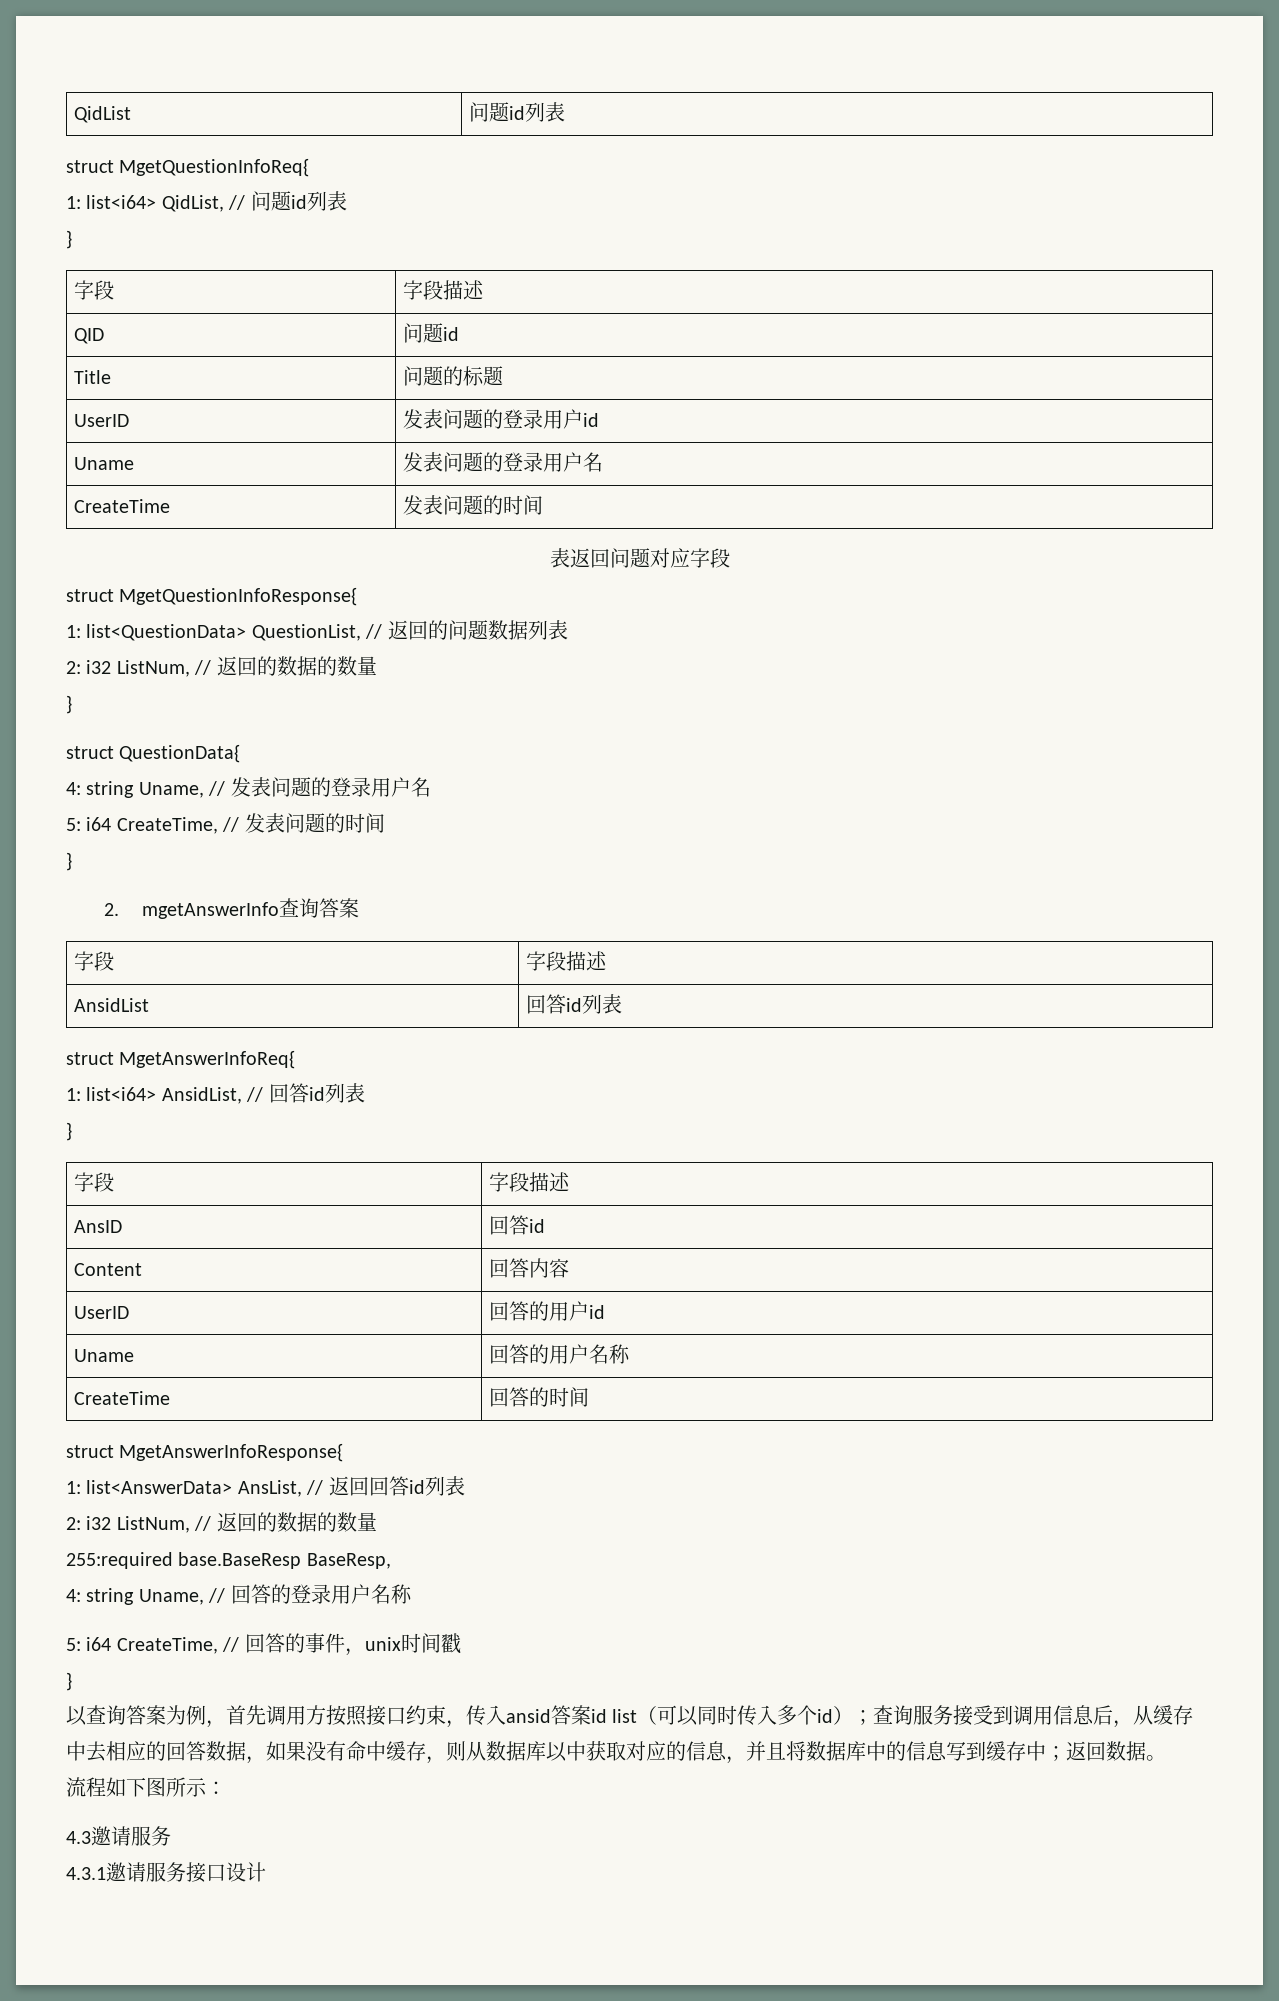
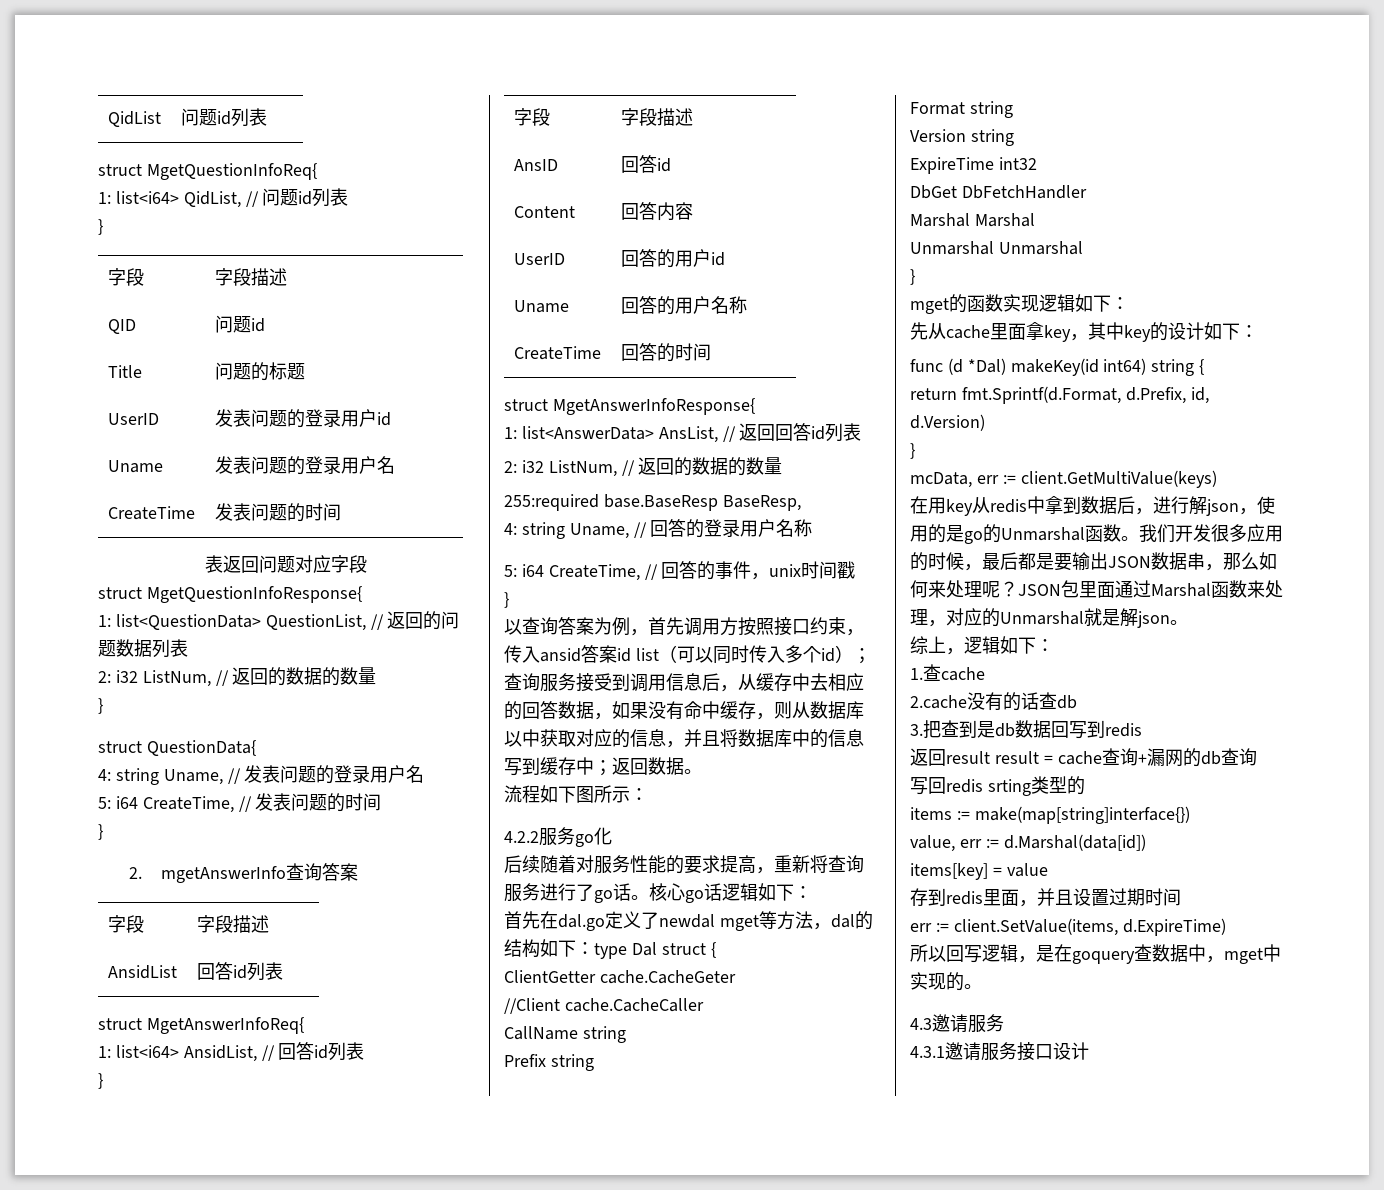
(226, 1788) none -> [504,827,612,847] [504,855,864,874] [504,883,812,903] [504,911,873,931] [504,939,716,959] [504,970,736,984] [504,998,704,1014] [504,1026,626,1043] [504,1054,594,1071] [910,101,1013,118] [910,129,1014,146] [910,157,1037,174] [910,185,1087,199] [910,213,1035,227] [910,241,1083,255] [910,269,915,285] [910,294,1129,314] [910,322,1258,342] [910,358,1205,376] [910,386,1209,404] [910,414,985,431] [910,443,915,459] [910,470,1217,488] [910,496,1275,516] [910,524,1283,544] [910,552,1277,571] [910,580,1283,598] [910,608,1188,628] [910,636,1054,655] [910,664,985,681] [910,692,1077,711] [910,720,1142,739] [910,748,1257,767] [910,776,1085,796] [910,806,1190,824] [910,834,1146,852] [910,863,1048,880] [910,888,1181,907] [910,918,1226,936] [910,944,1281,964] [910,972,982,991] // 4.2.2服务go化 // 后续随着对服务性能的要求提高，重新将查询服务进行了go话。核心go话逻辑如下： // 首先在dal.go定义了newdal mget等方法，dal的结构如下：type Dal struct { // ClientGetter cache.CacheGeter // //Client cache.CacheCaller // CallName string // Prefix string // Format string // Version string // ExpireTime int32 // DbGet DbFetchHandler // Marshal Marshal // Unmarshal Unmarshal // } // mget的函数实现逻辑如下： // 先从cache里面拿key，其中key的设计如下： // func (d *Dal) makeKey(id int64) string { // return fmt.Sprintf(d.Format, d.Prefix, id, d.Version) // } // mcData, err := client.GetMultiValue(keys) // 在用key从redis中拿到数据后，进行解json，使用的是go的Unmarshal函数。我们开发很多应用的时候，最后都是要输出JSON数据串，那么如何来处理呢？JSON包里面通过Marshal函数来处理，对应的Unmarshal就是解json。 // 综上，逻辑如下： // 1.查cache // 2.cache没有的话查db // 3.把查到是db数据回写到redis // 返回result result = cache查询+漏网的db查询 // 写回redis srting类型的 // items := make(map[string]interface{}) // value, err := d.Marshal(data[id]) // items[key] = value // 存到redis里面，并且设置过期时间 // err := client.SetValue(items, d.ExpireTime) // 所以回写逻辑，是在goquery查数据中，mget中实现的。

